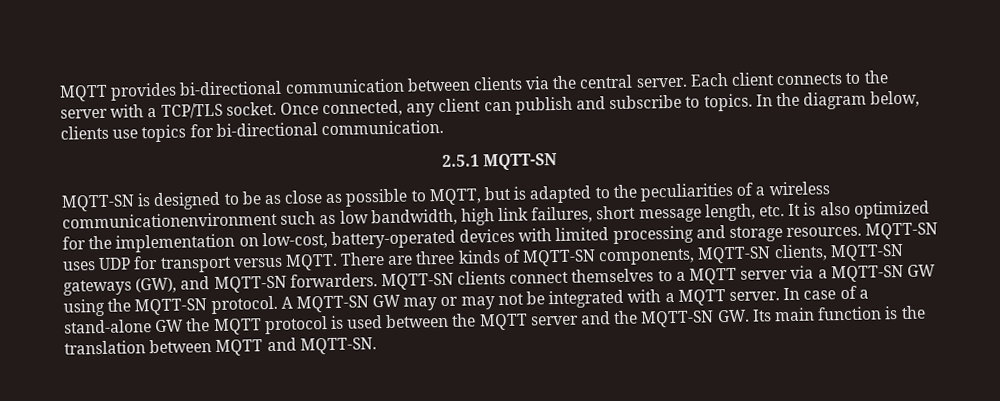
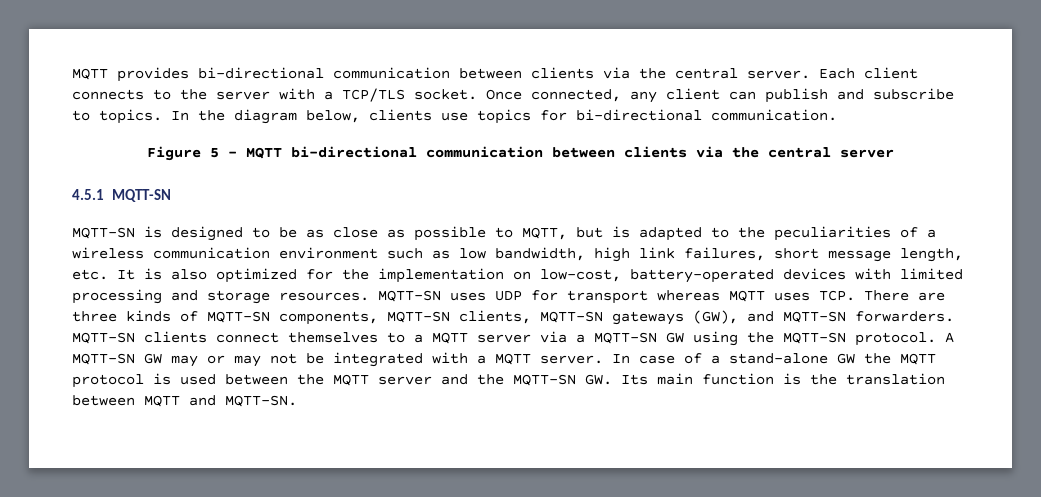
[441,154,480,168] 2.5.1 -> [147,146,894,161] [72,189,104,200] Figure 5 - MQTT bi-directional communication between clients via the central server // 4.5.1
[62,211,278,229] communicationenvironment -> [153,247,378,259] communication environment
[232,253,338,271] versus MQTT. -> [657,290,855,302] whereas MQTT uses TCP.

